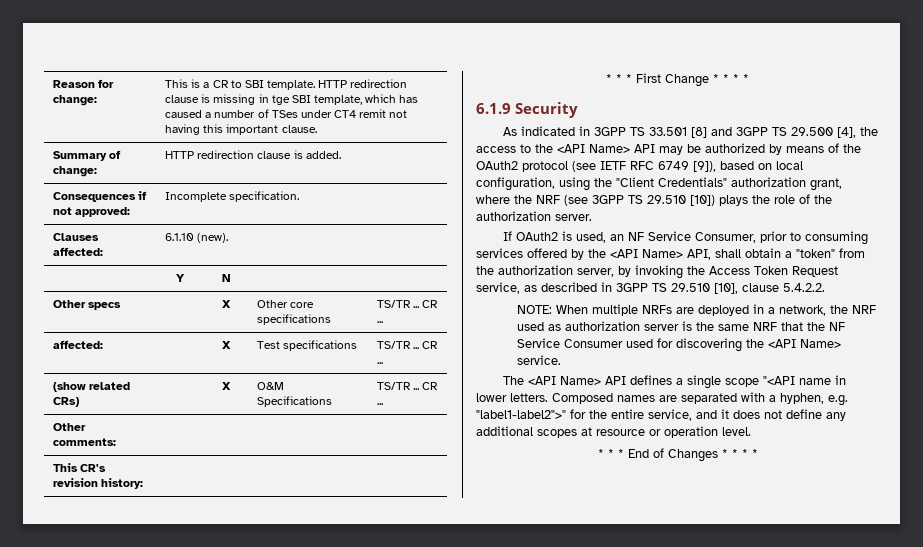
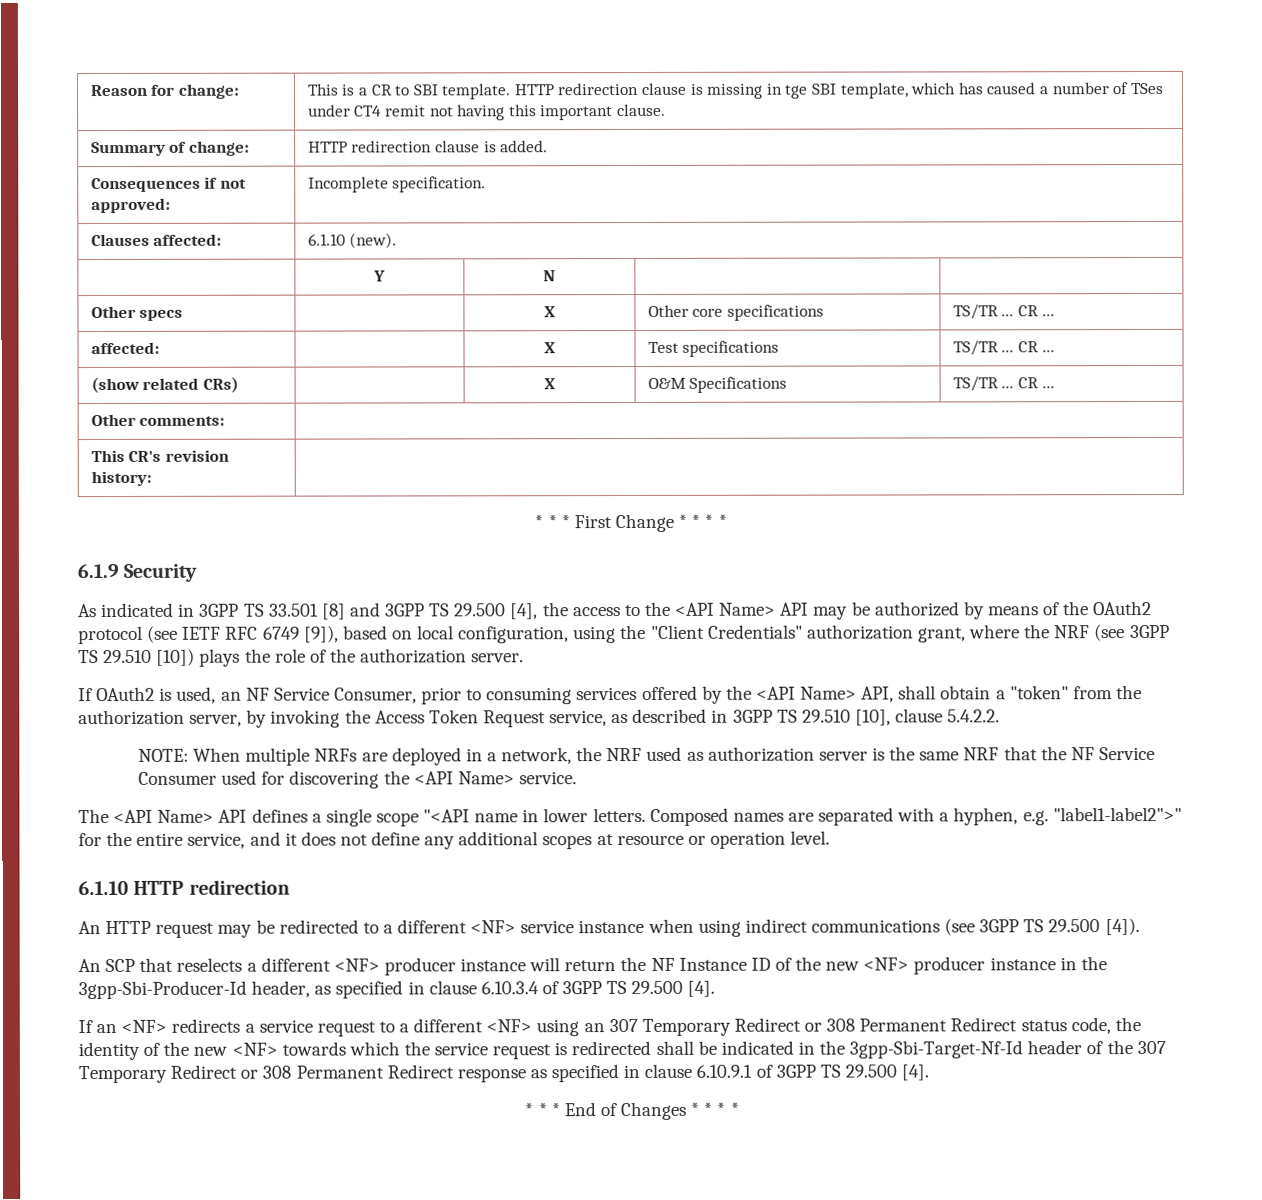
(751, 431) none -> [78,879,290,896] [78,918,1140,938] [78,956,1107,976] [78,980,716,1000] [78,1017,1141,1037] [78,1040,1166,1061] [78,1063,930,1084] // 6.1.10 HTTP redirection // An HTTP request may be redirected to a different <NF> service instance when using indirect communications (see 3GPP TS 29.500 [4]). // An SCP that reselects a different <NF> producer instance will return the NF Instance ID of the new <NF> producer instance in the 3gpp-Sbi-Producer-Id header, as specified in clause 6.10.3.4 of 3GPP TS 29.500 [4]. // If an <NF> redirects a service request to a different <NF> using an 307 Temporary Redirect or 308 Permanent Redirect status code, the identity of the new <NF> towards which the service request is redirected shall be indicated in the 3gpp-Sbi-Target-Nf-Id header of the 307 Temporary Redirect or 308 Permanent Redirect response as specified in clause 6.10.9.1 of 3GPP TS 29.500 [4].

